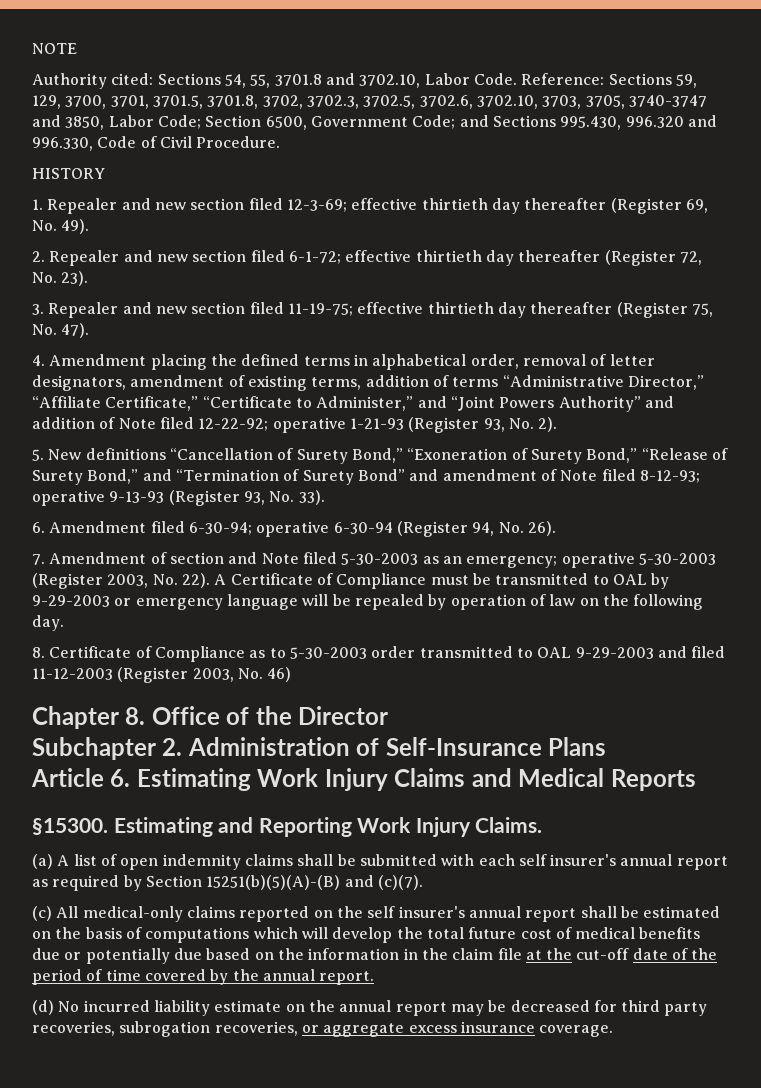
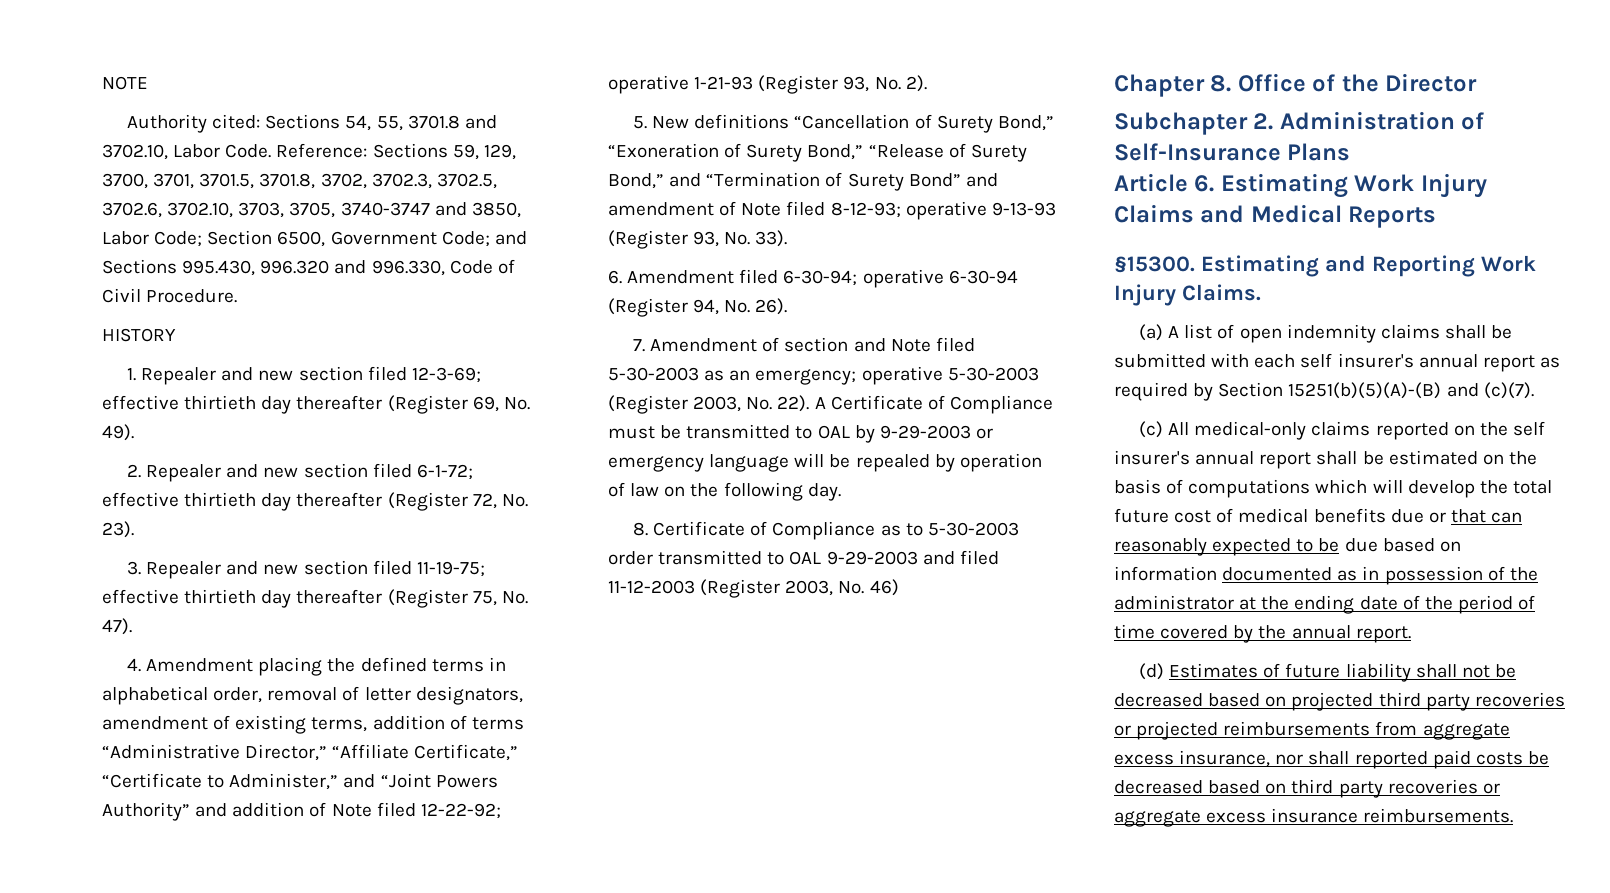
[85,948,522,964] potentially due based on the information in the claim file -> [1450,509,1523,523] [1114,538,1461,556] [1114,566,1538,585] [1114,595,1234,610] that can reasonably expected to be due based on information documented as in possession of the administrator
[576,948,630,960] cut-off -> [1294,595,1355,614] ending
[58,1000,708,1016] [32,1021,298,1037] No incurred liability estimate on the annual report may be decreased for third party recoveries, subrogation recoveries, -> [1169,663,1516,682] [1114,692,1565,711] [1114,721,1510,740] [1114,750,1549,769] [1114,779,1478,798] Estimates of future liability shall not be decreased based on projected third party recoveries or projected reimbursements from aggregate excess insurance, nor shall reported paid costs be decreased based on third party recoveries
[539,1025,614,1037] coverage. -> [1363,808,1514,823] reimbursements.

